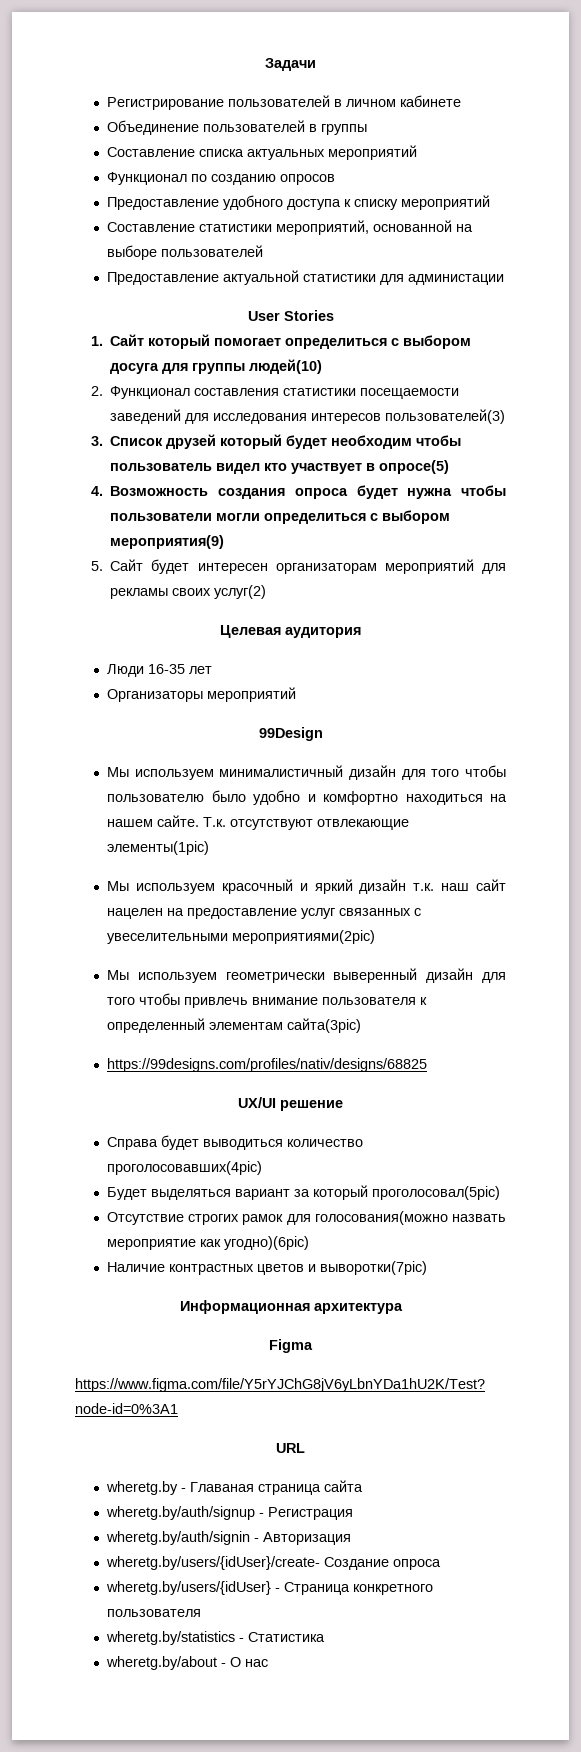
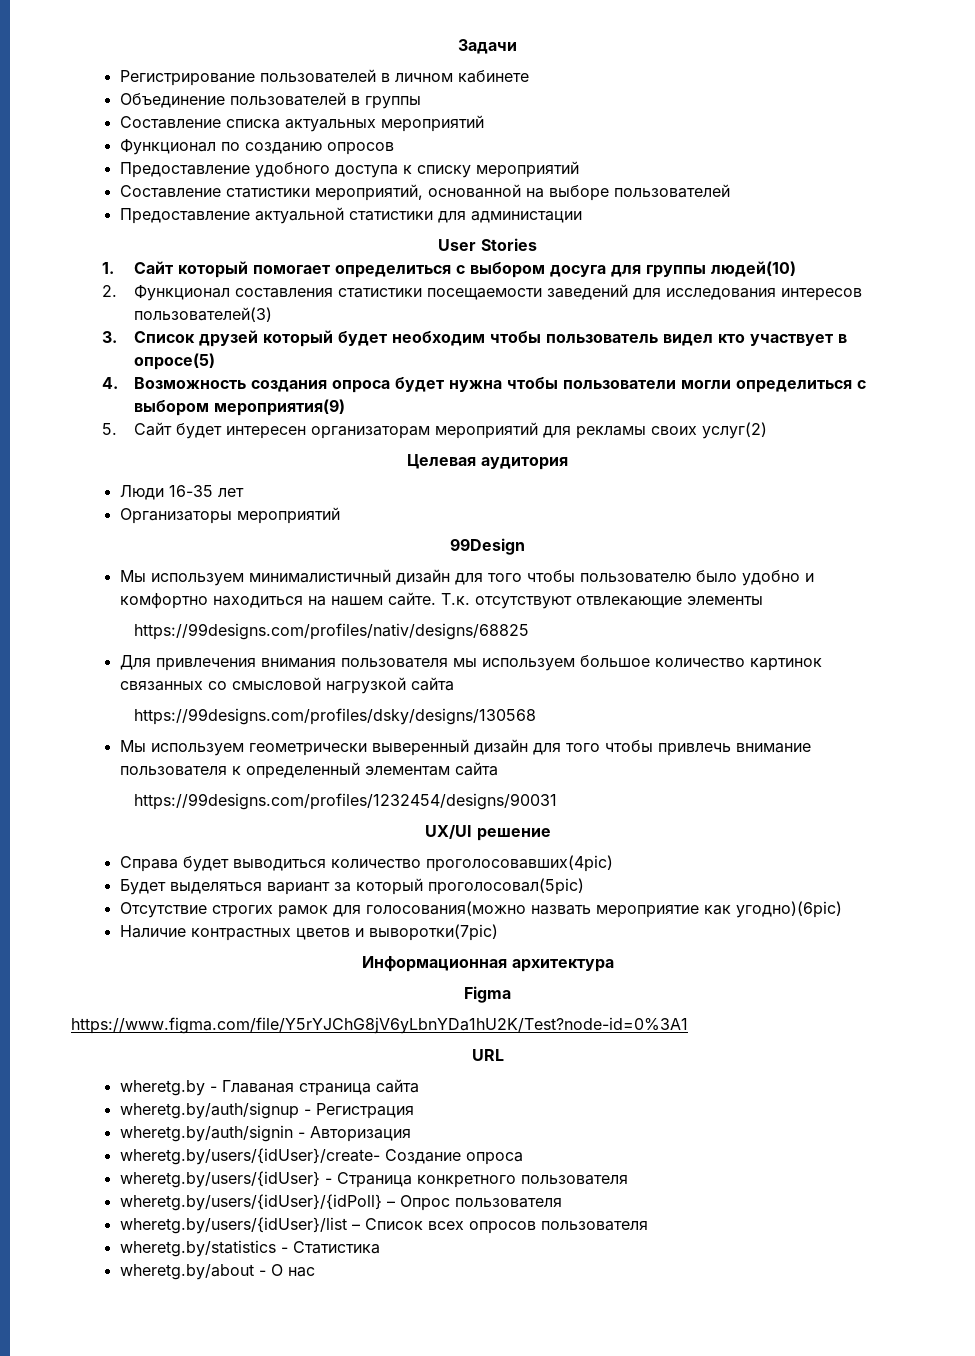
[107,841,210,855] [107,879,506,894] [107,908,422,919] [107,930,376,944] элементы(1pic) // Мы используем красочный и яркий дизайн т.к. наш сайт нацелен на предоставление услуг связанных с увеселительными мероприятиями(2pic) -> [686,596,763,605] [133,623,529,640] [119,655,822,671] [119,677,454,694] [133,708,536,725] элементы // https://99designs.com/profiles/nativ/designs/68825 // Для привлечения внимания пользователя мы используем большое количество картинок связанных со смысловой нагрузкой сайта // https://99designs.com/profiles/dsky/designs/130568
[287,1018,362,1033] [107,1058,428,1072] сайта(3pic) // https://99designs.com/profiles/nativ/designs/68825 -> [454,762,498,776] [133,793,557,810] сайта // https://99designs.com/profiles/1232454/designs/90031
(202, 1613) none -> [119,1194,562,1211] [119,1217,648,1234] // wheretg.by/users/{idUser}/{idPoll} – Опрос пользователя // wheretg.by/users/{idUser}/list – Список всех опросов пользователя

